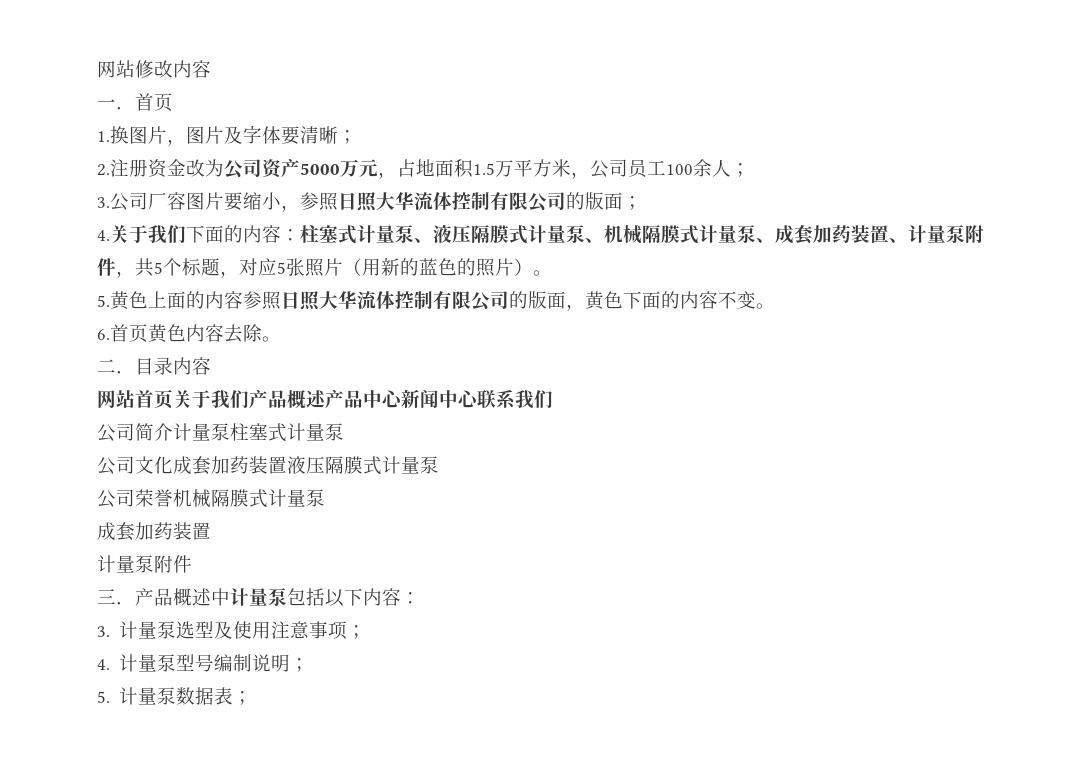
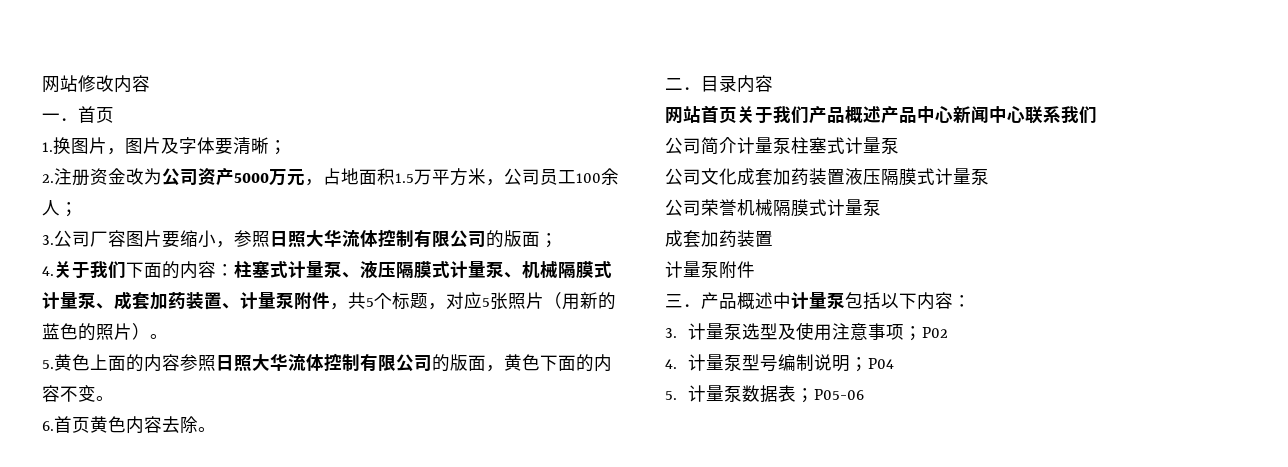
(367, 632) none -> [921,327,948,338] P02
(310, 665) none -> [867,358,894,369] P04
(253, 698) none -> [813,389,864,400] P05-06

